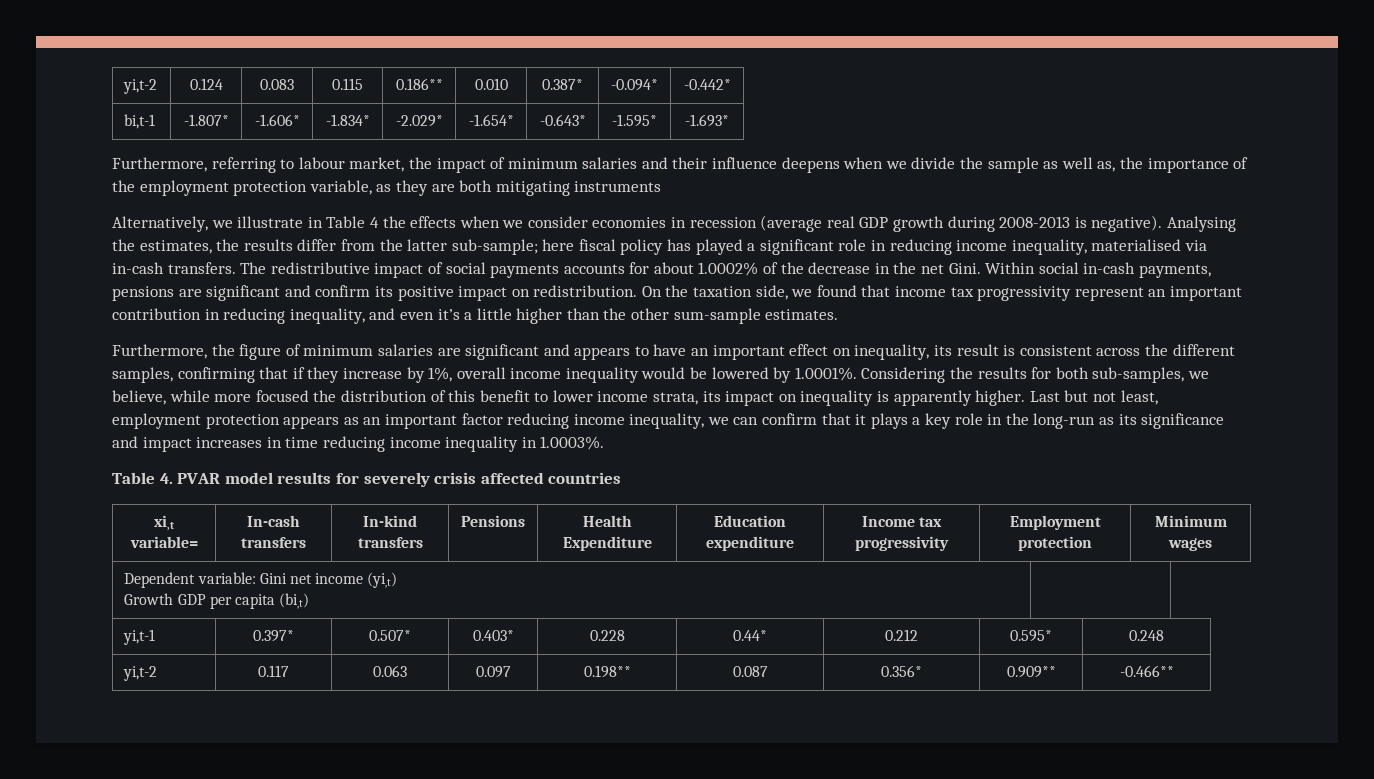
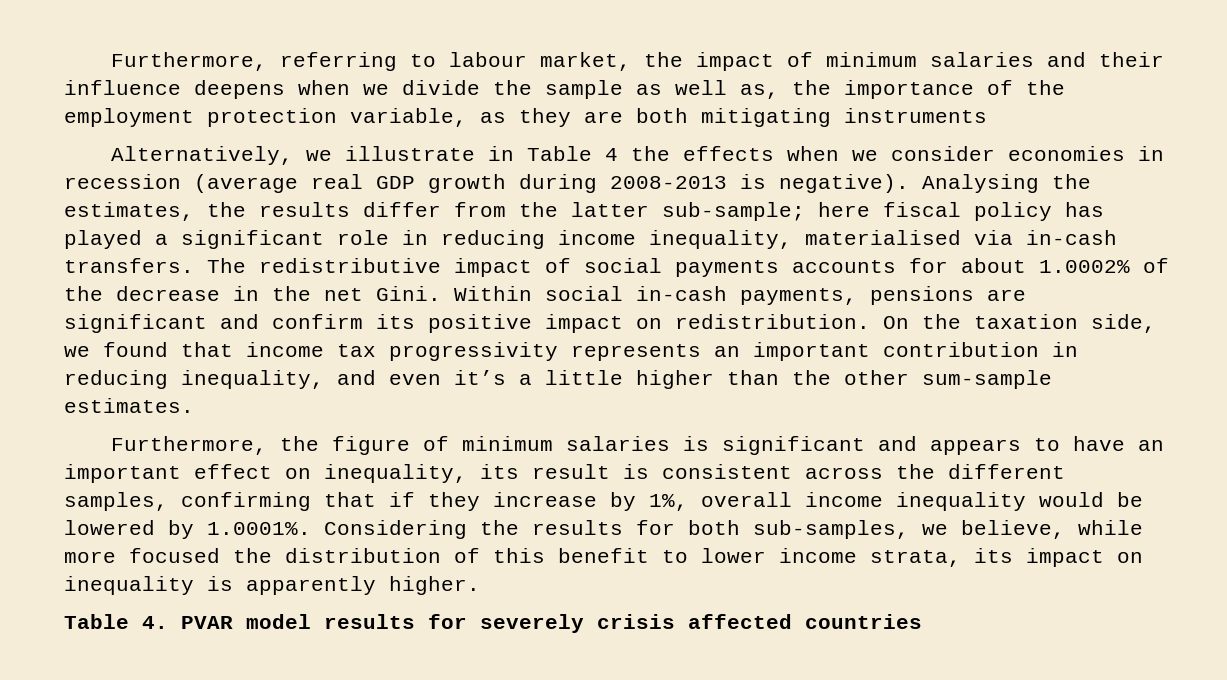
[123,79,158,94] [189,78,223,90] [260,79,294,90] [332,78,363,90] [395,78,443,90] [474,78,508,90] [542,79,583,90] [611,79,658,91] [683,79,731,90] [124,114,156,129] [183,114,229,126] [254,114,300,126] [325,114,370,126] [395,115,443,127] [468,114,514,126] [539,114,586,126] [612,114,657,127] [685,114,729,127] yi,t-2 | 0.124 | 0.083 | 0.115 | 0.186** | 0.010 | 0.387* | -0.094* | -0.442* // bi,t-1 | -1.807* | -1.606* | -1.834* | -2.029* | -1.654* | -0.643* | -1.595* | -1.693* // -> (111, 61) none
[1074,287,1144,301] represent -> [571,344,701,361] represents
[437,348,461,356] are -> [683,436,710,451] is
[1029,390,1158,405] [112,413,1225,429] [112,436,605,452] Last but not least, employment protection appears as an important factor reducing income inequality, we can confirm that it plays a key role in the long-run as its significance and impact increases in time reducing income inequality in 1.0003%. -> (480, 585) none
[154,515,174,531] [129,536,198,548] [247,515,300,527] [241,537,306,548] [363,515,417,527] [357,537,423,548] [461,515,525,527] [582,515,632,527] [562,536,652,551] [714,515,786,527] [706,536,794,551] [861,516,943,527] [855,536,949,551] [1009,515,1101,530] [1018,536,1092,551] [1154,515,1227,527] [1168,538,1212,551] [124,572,398,588] [124,593,310,609] [123,629,156,645] [252,630,294,642] [369,630,411,641] [472,630,514,641] [589,630,625,641] [733,630,767,641] [885,629,918,641] [1010,630,1052,642] [1129,630,1164,641] [123,666,158,681] [258,665,289,677] [373,665,407,677] [475,666,511,678] [583,665,631,678] [732,666,768,677] [881,665,922,677] [1006,666,1056,678] [1119,665,1174,677] // xi,t variable= | In-cash transfers | In-kind transfers | Pensions | Health Expenditure | Education expenditure | Income tax progressivity | Employment protection | Minimum wages // Dependent variable: Gini net income (yi,t) // Growth GDP per capita (bi,t) | // yi,t-1 | 0.397* | 0.507* | 0.403* | 0.228 | 0.44* | 0.212 | 0.595* | 0.248 // yi,t-2 | 0.117 | 0.063 | 0.097 | 0.198** | 0.087 | 0.356* | 0.909** | -0.466** -> (922, 621) none

